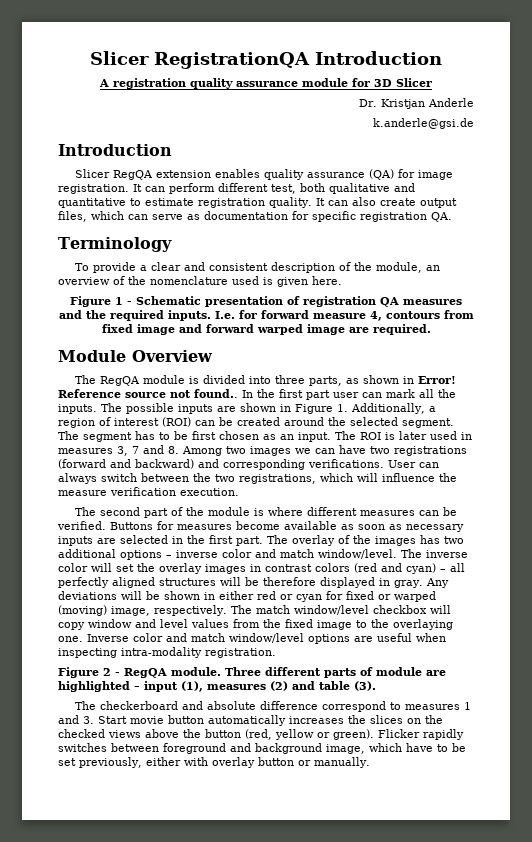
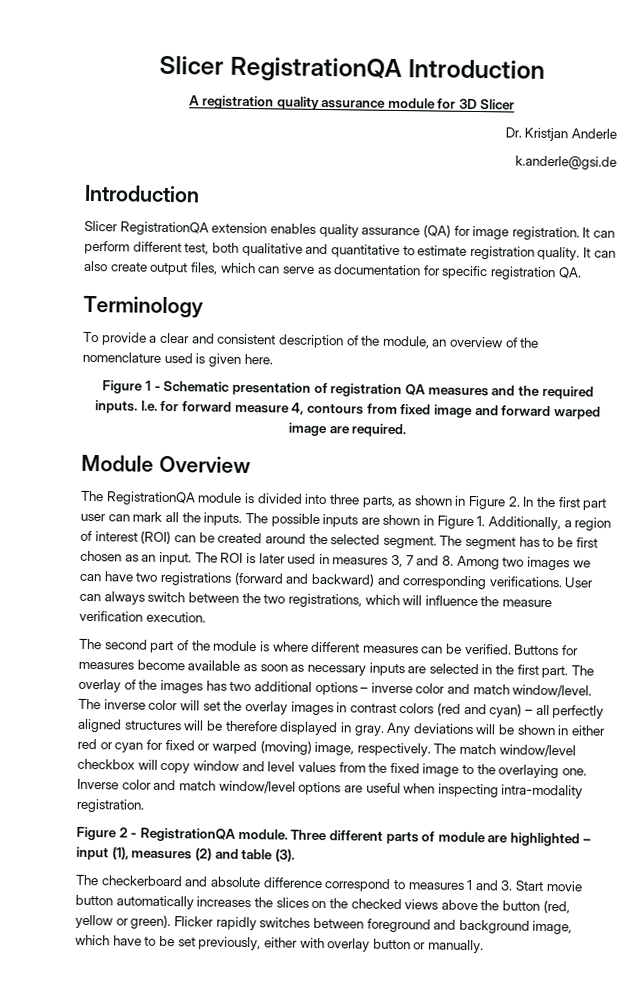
[113,170,154,180] RegQA -> [119,221,209,236] RegistrationQA
[100,376,141,386] RegQA -> [105,491,196,506] RegistrationQA
[418,376,457,384] [58,389,238,398] Error! Reference source not found.. -> [468,495,521,510] Figure 2.
[124,668,167,678] RegQA -> [139,827,236,842] RegistrationQA

